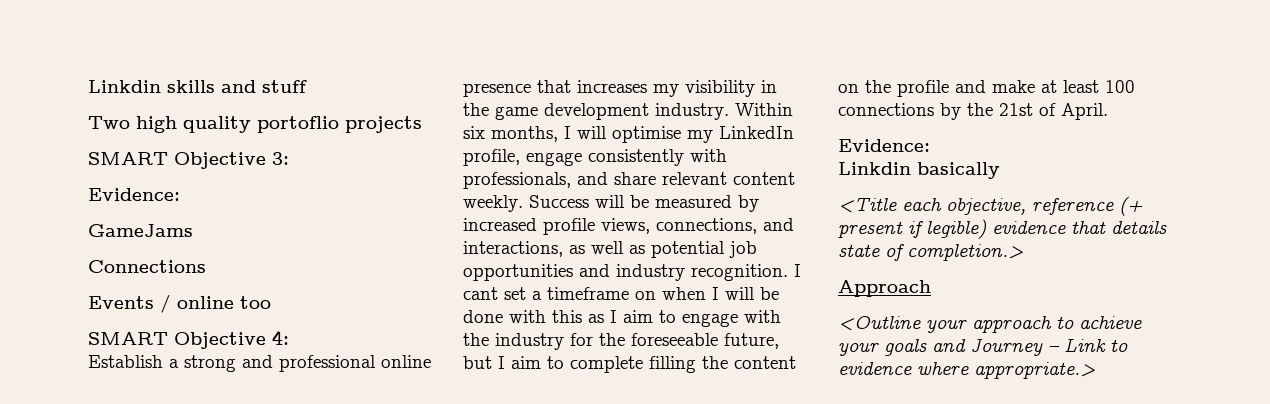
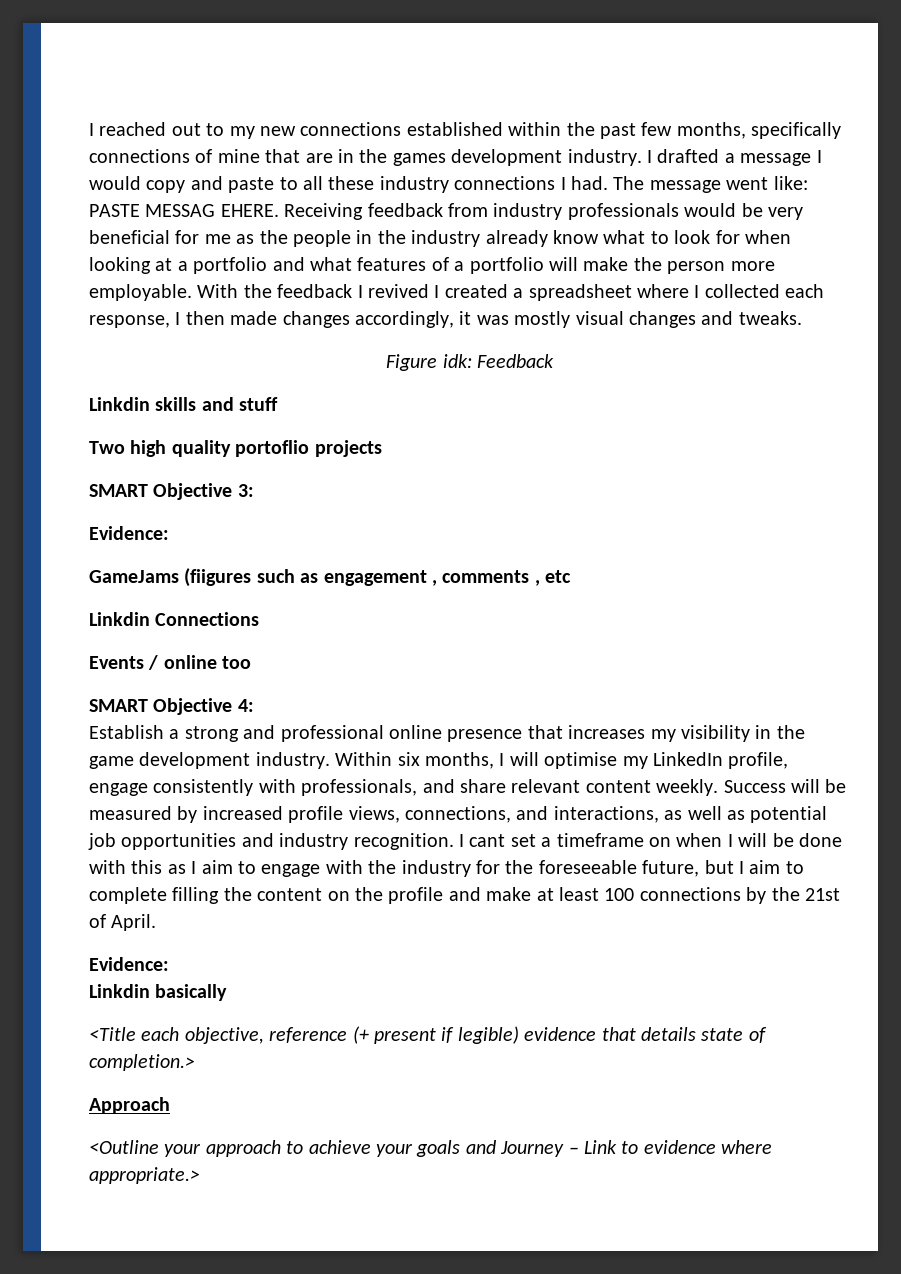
(88, 86) none -> [89,122,842,139] [89,149,822,166] [89,176,808,193] [89,203,803,220] [89,230,791,247] [89,257,775,274] [89,284,825,301] [89,311,802,328] [386,354,554,371] I reached out to my new connections established within the past few months, specifically connections of mine that are in the games development industry. I drafted a message I would copy and paste to all these industry connections I had. The message went like: PASTE MESSAG EHERE. Receiving feedback from industry professionals would be very beneficial for me as the people in the industry already know what to look for when looking at a portfolio and what features of a portfolio will make the person more employable. With the feedback I revived I created a spreadsheet where I collected each response, I then made changes accordingly, it was mostly visual changes and tweaks. // Figure idk: Feedback //
(193, 230) // -> [184,568,572,587] [89,612,150,626] (fiigures such as engagement , comments , etc // Linkdin

